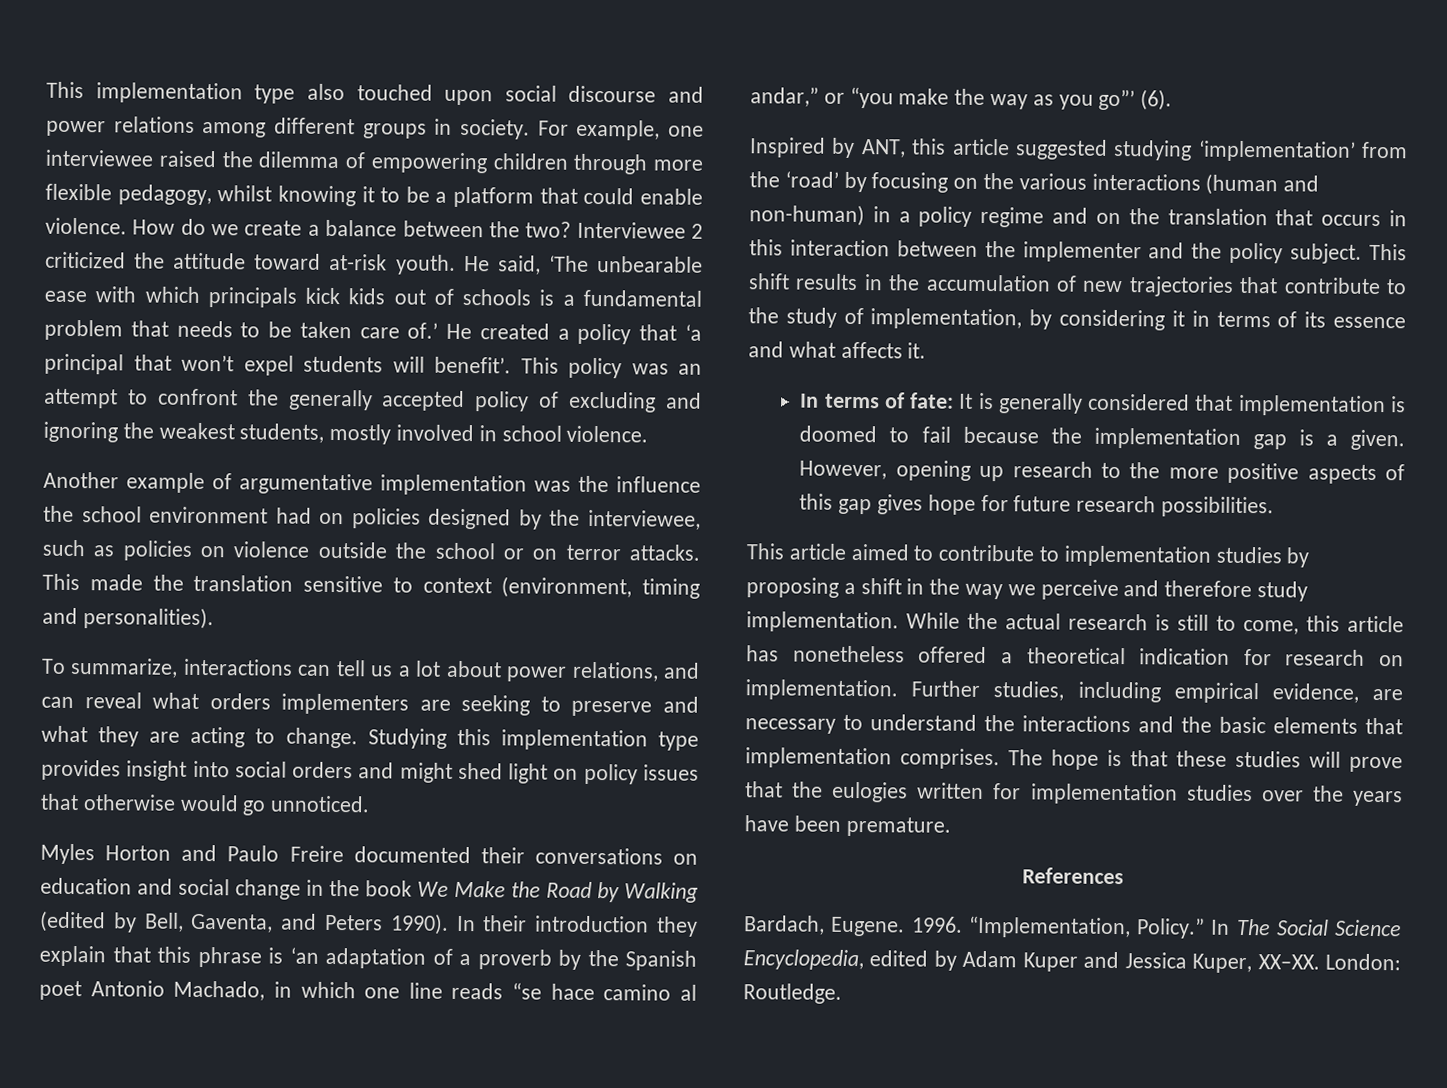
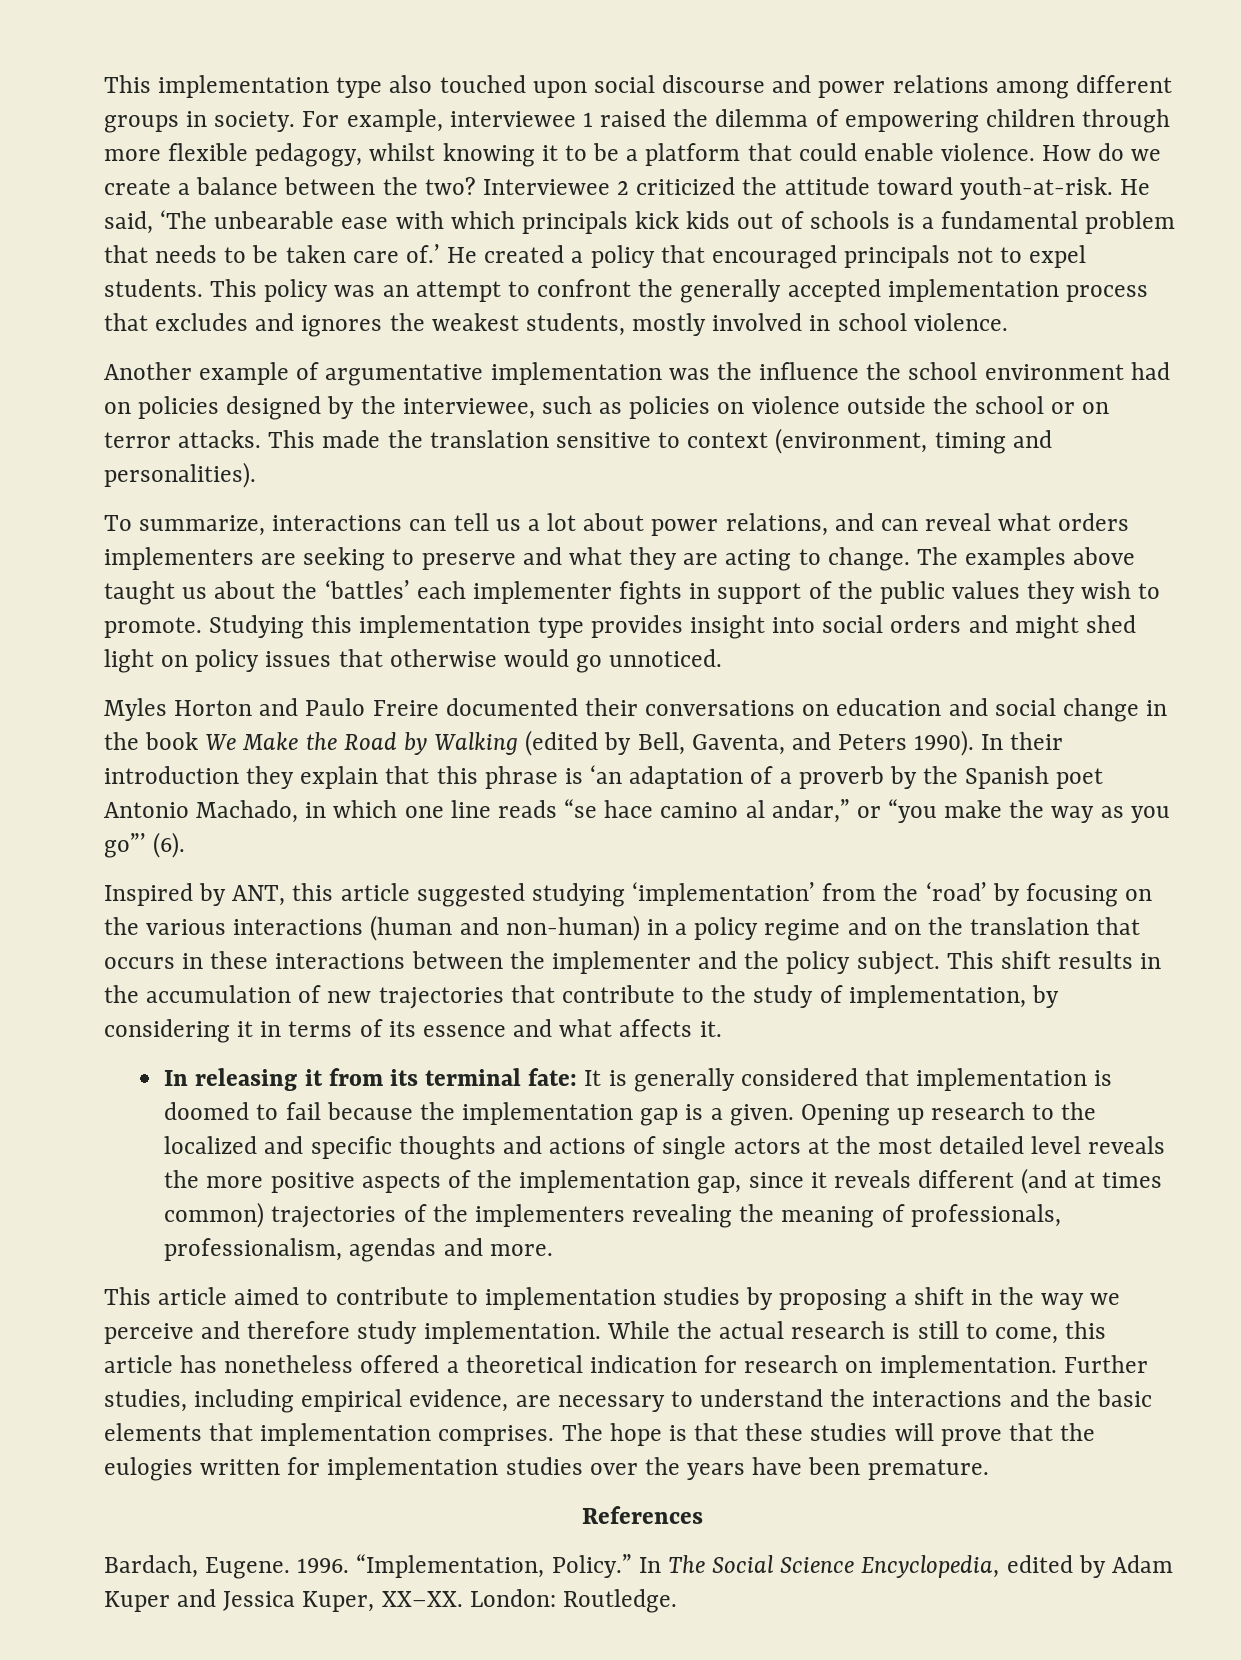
[668,125,704,137] [45,149,154,167] one interviewee -> [449,111,593,127] interviewee 1
[329,253,456,275] at-risk youth. -> [959,177,1113,200] youth-at-risk.
[684,324,702,341] [44,353,511,376] ‘a principal that won’t expel students will benefit’. -> [711,245,1087,269] [104,279,203,297] encouraged principals not to expel students.
[475,391,703,413] [43,421,118,443] policy of excluding and ignoring -> [887,279,1148,302] [104,313,383,337] implementation process that excludes and ignores
(358, 738) none -> [916,547,1136,570] [104,580,1161,605] [104,617,202,638] The examples above taught us about the ‘battles’ each implementer fights in support of the public values they wish to promote.
[749,239,890,257] this interaction -> [210,951,406,969] these interactions
[824,392,905,409] terms of -> [195,1068,522,1091] releasing it from its terminal
[799,460,971,481] However, opening -> [800,1104,890,1126] Opening
[1168,462,1405,485] [799,493,1275,518] more positive aspects of this gap gives hope for future research possibilities. -> [164,1136,1166,1160] [164,1168,1163,1194] [164,1202,1061,1228] [164,1238,553,1262] localized and specific thoughts and actions of single actors at the most detailed level reveals the more positive aspects of the implementation gap, since it reveals different (and at times common) trajectories of the implementers revealing the meaning of professionals, professionalism, agendas and more.

